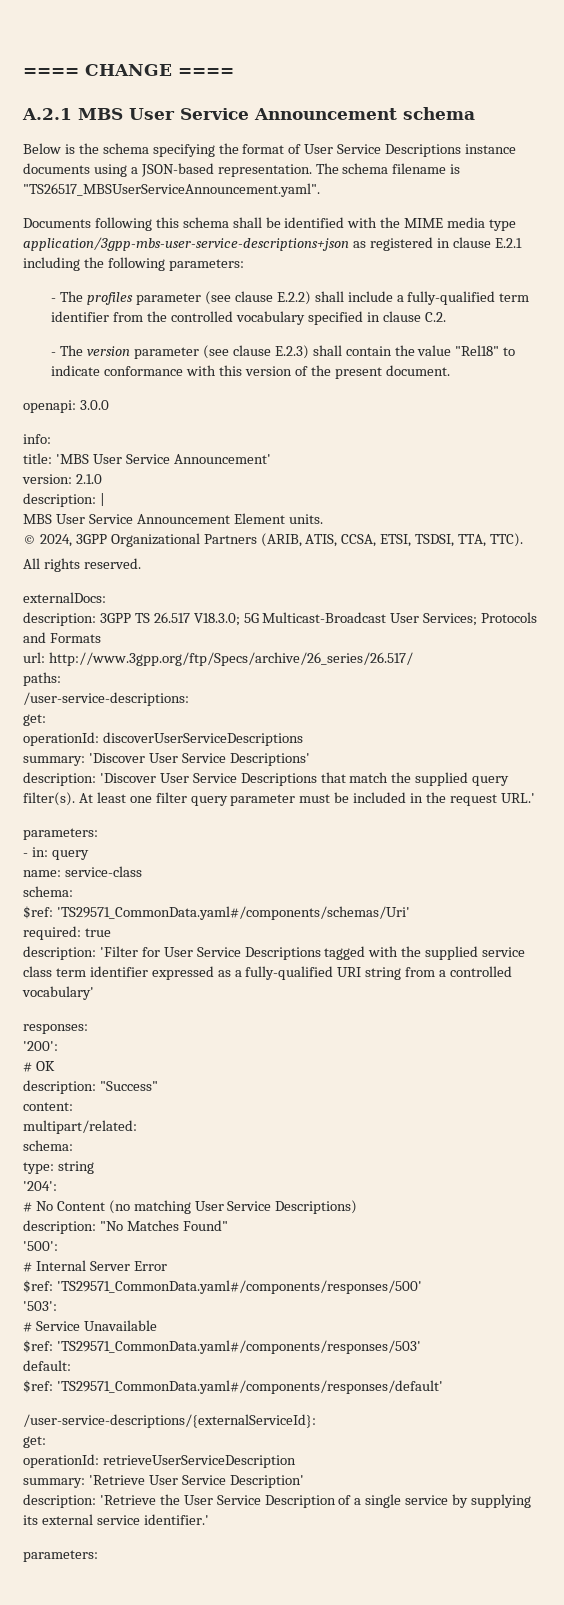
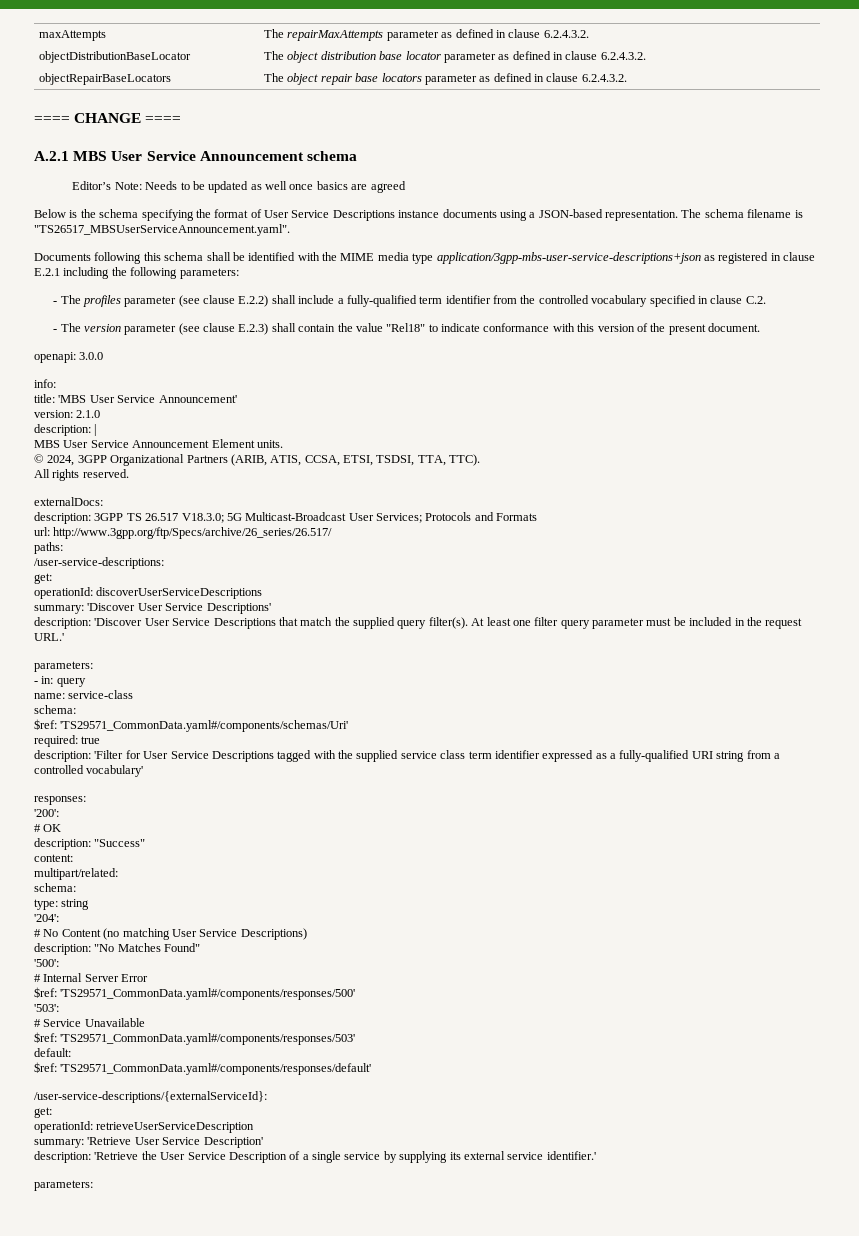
(23, 72) none -> [39,30,107,41] [264,29,589,41] [39,51,192,63] [264,51,646,63] [39,73,172,85] [264,73,627,85] maxAttempts | The repairMaxAttempts parameter as defined in clause 6.2.4.3.2. // objectDistributionBaseLocator | The object distribution base locator parameter as defined in clause 6.2.4.3.2. // objectRepairBaseLocators | The object repair base locators parameter as defined in clause 6.2.4.3.2. //
(475, 113) none -> [72,181,406,193] // Editor’s Note: Needs to be updated as well once basics are agreed

